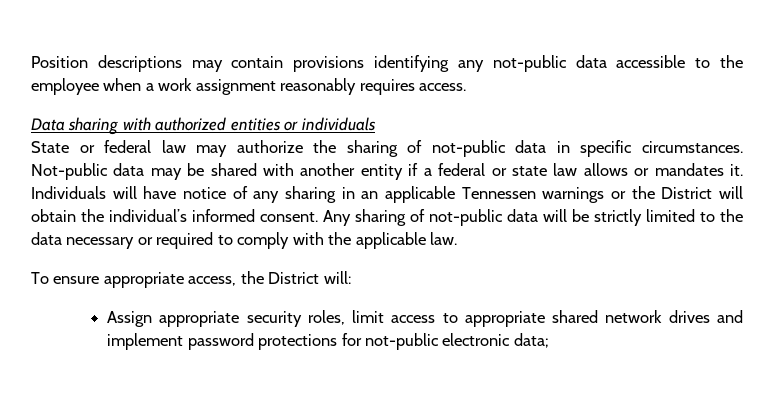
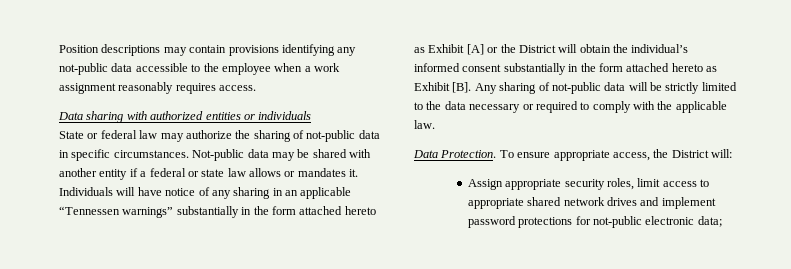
[461,187,605,203] Tennessen warnings -> [59,206,376,218] [414,44,484,55] “Tennessen warnings” substantially in the form attached hereto as Exhibit [A]
[259,212,318,222] consent. -> [462,63,717,75] [414,82,472,93] consent substantially in the form attached hereto as Exhibit [B].
(458, 238) none -> [413,150,497,158] Data Protection.

